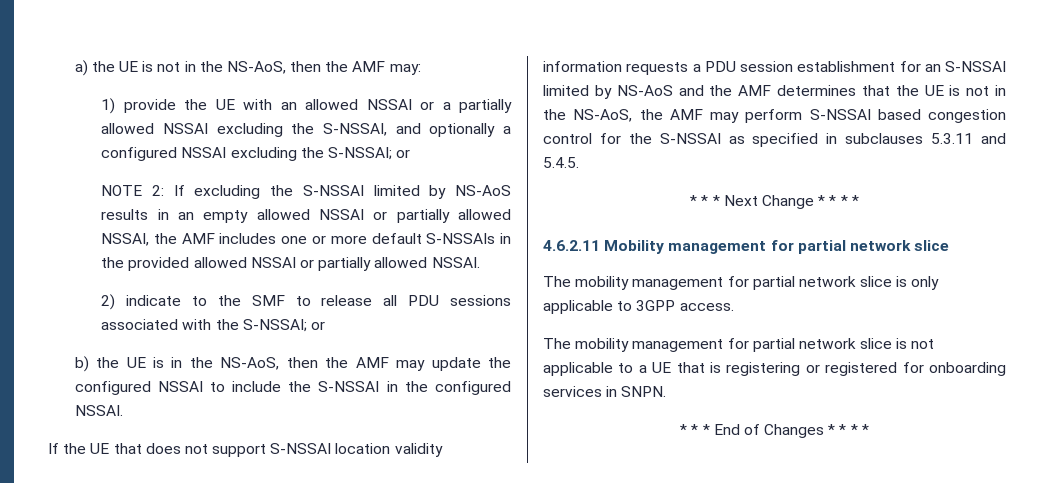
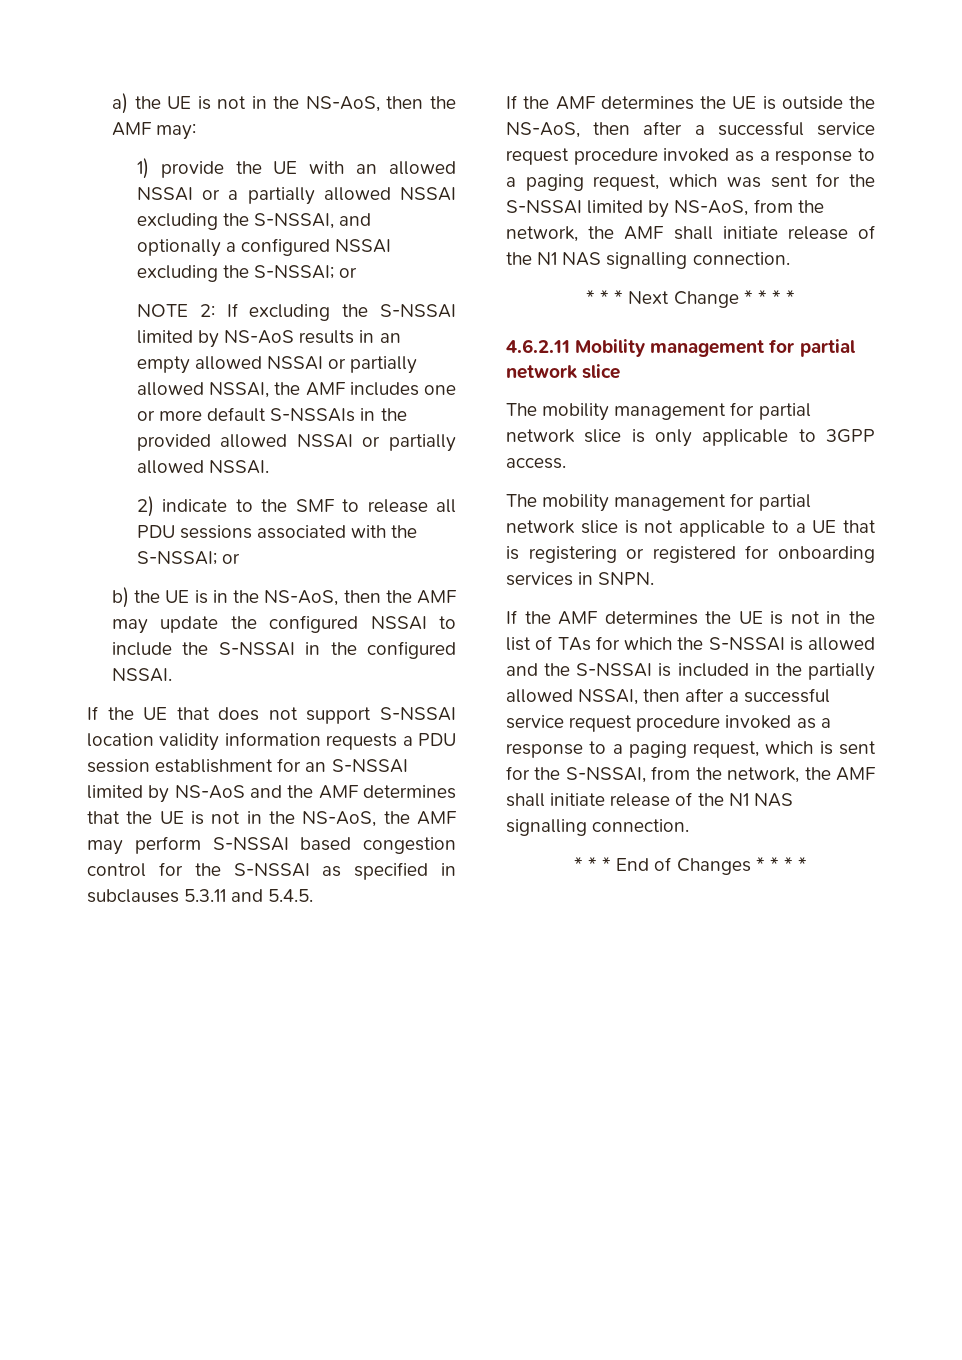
(579, 162) none -> [506,95,875,110] [506,121,875,138] [506,148,876,165] [506,173,875,191] [506,199,824,218] [506,225,875,242] [506,252,790,269] // If the AMF determines the UE is outside the NS-AoS, then after a successful service request procedure invoked as a response to a paging request, which was sent for the S-NSSAI limited by NS-AoS, from the network, the AMF shall initiate release of the N1 NAS signalling connection.
(667, 391) none -> [506,610,875,625] [506,636,875,651] [506,663,875,681] [506,688,830,705] [506,715,831,732] [506,741,876,758] [506,766,876,783] [506,792,793,807] [506,819,690,836] // If the AMF determines the UE is not in the list of TAs for which the S-NSSAI is allowed and the S-NSSAI is included in the partially allowed NSSAI, then after a successful service request procedure invoked as a response to a paging request, which is sent for the S-NSSAI, from the network, the AMF shall initiate release of the N1 NAS signalling connection.

